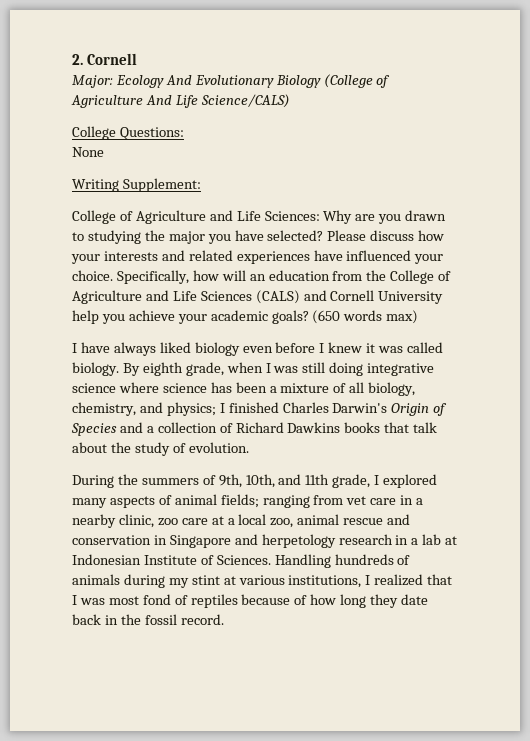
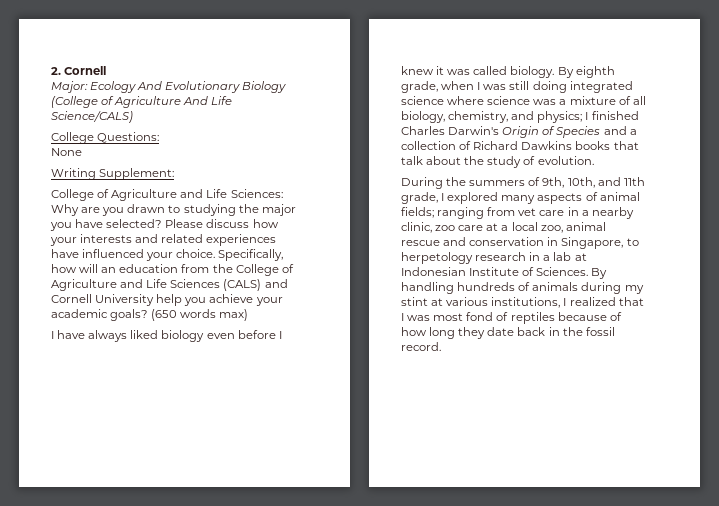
[367,363,435,376] integrative -> [569,81,633,93] integrated
[210,382,267,393] has been -> [533,99,557,105] was
[169,534,258,548] Singapore and -> [561,237,639,249] Singapore, to
[274,554,331,568] Handling -> [591,268,608,279] [401,282,454,294] By handling

